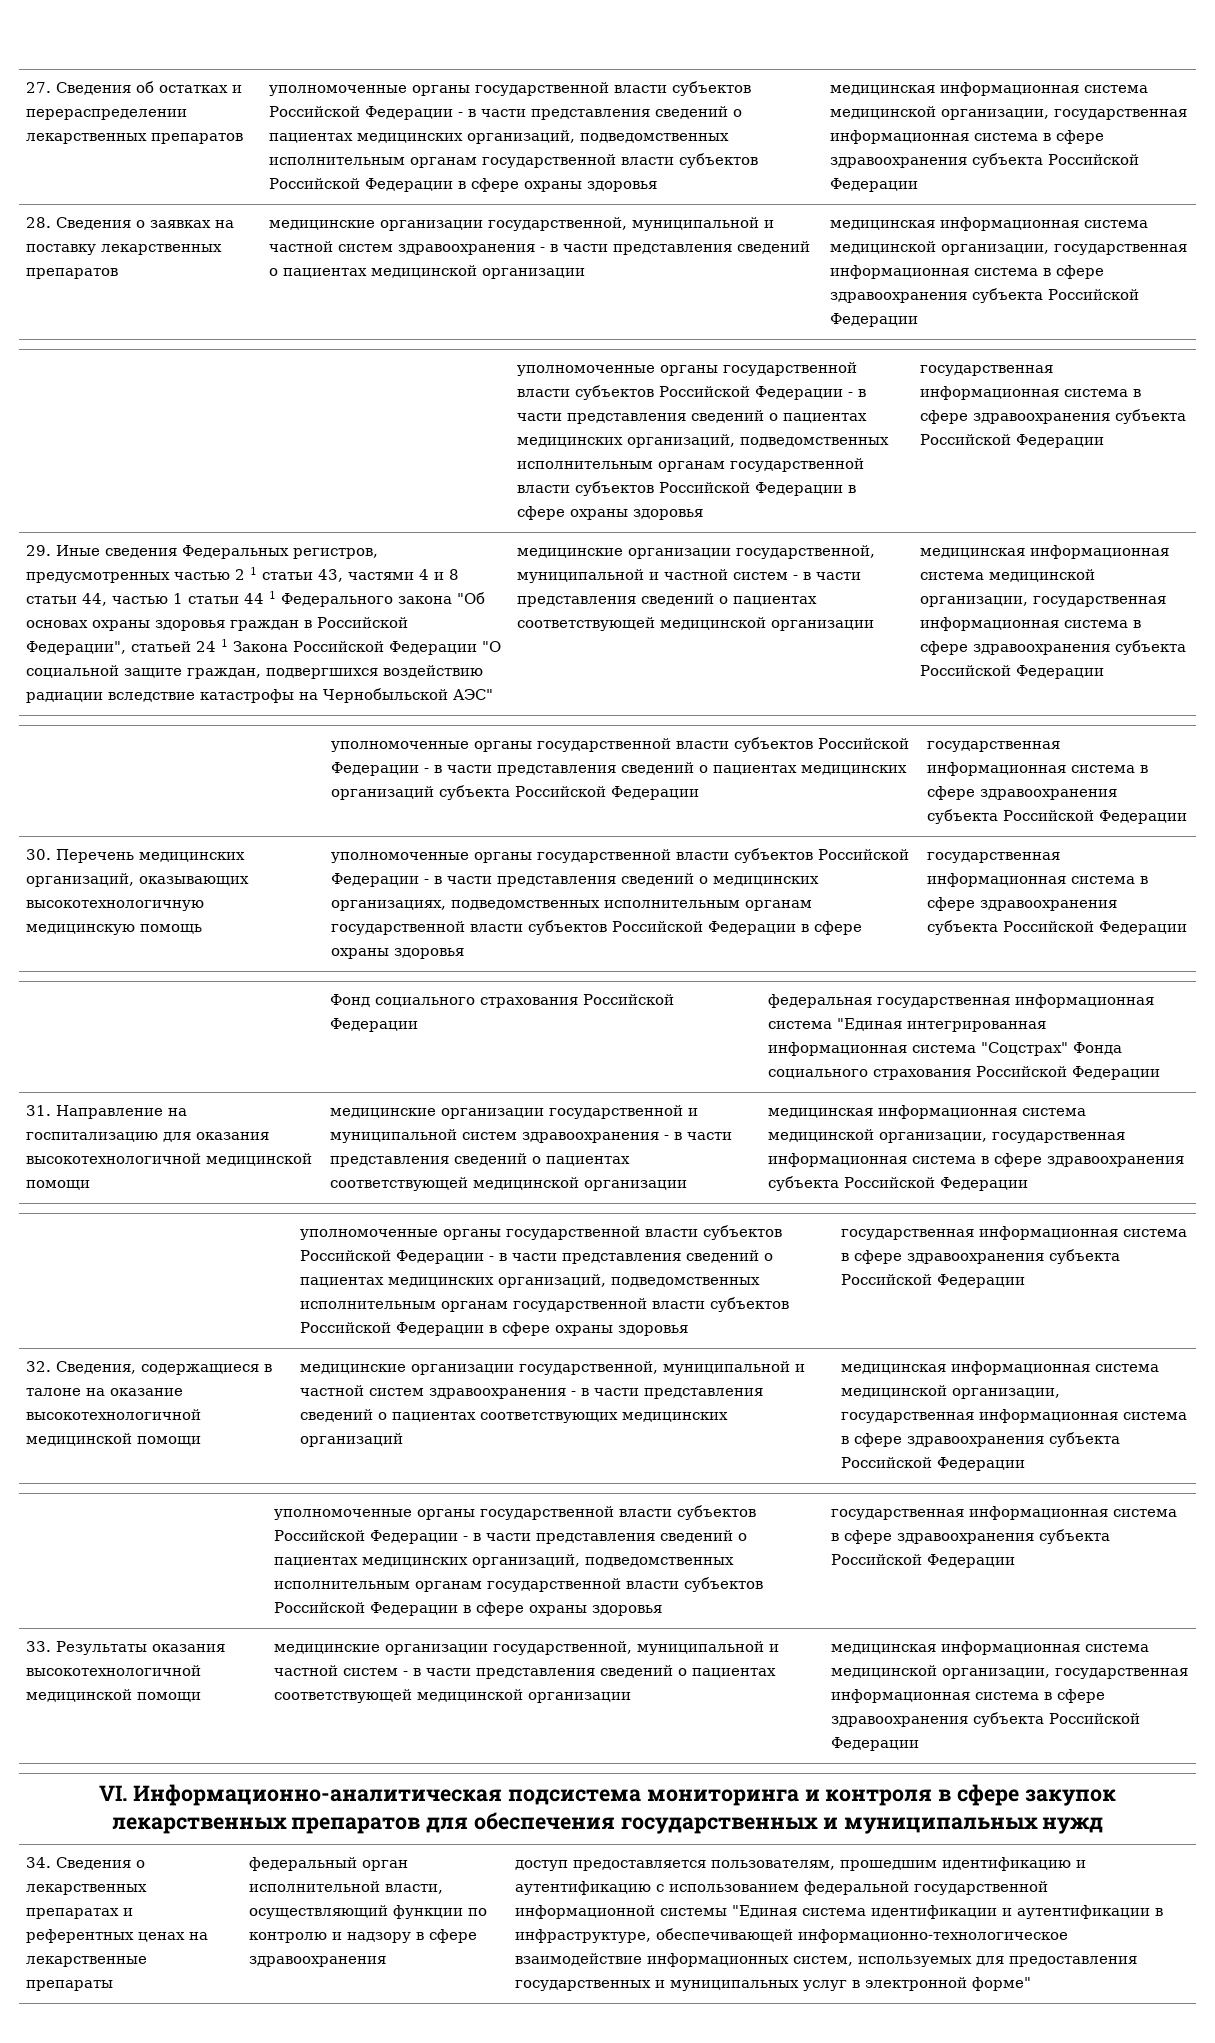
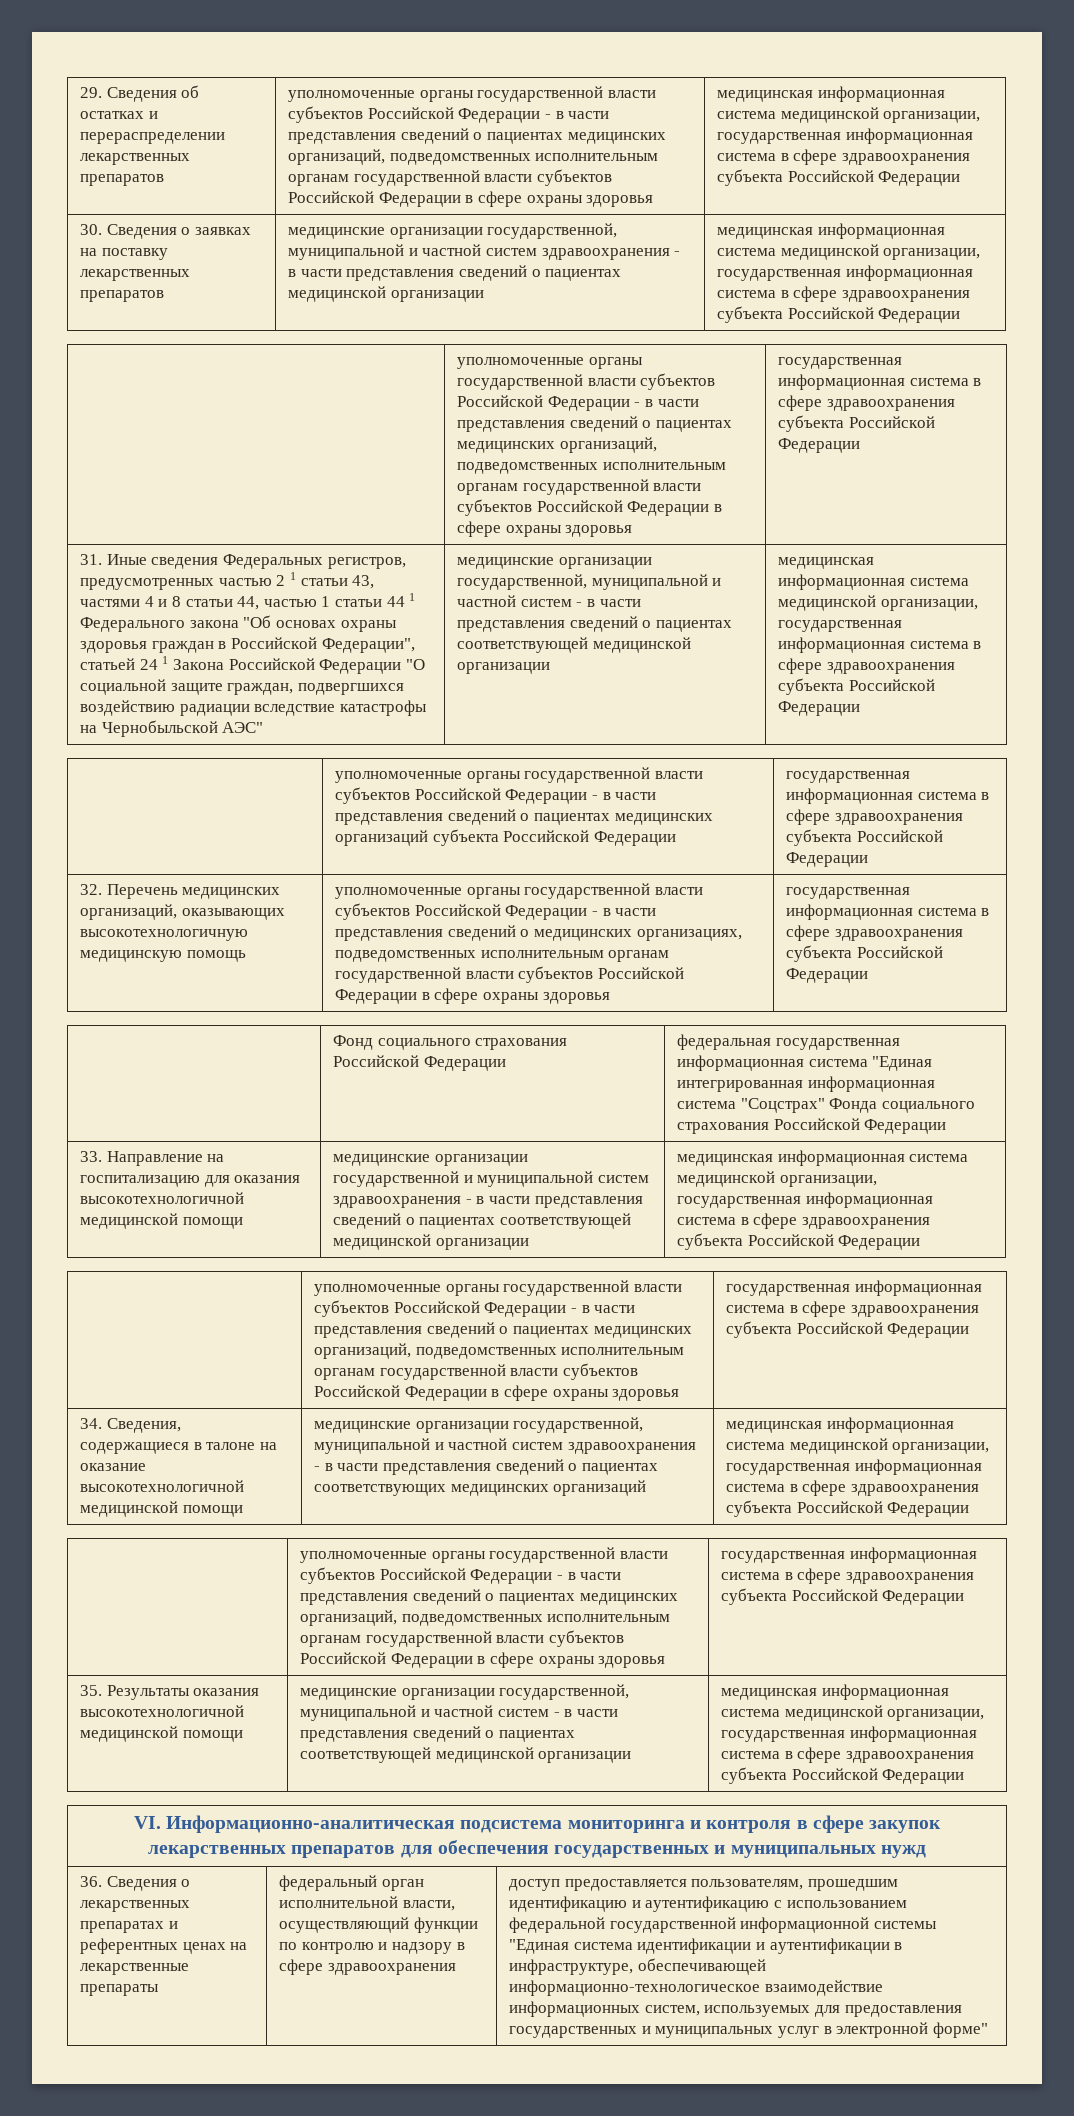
[26,82,52,93] 27. -> [80,87,103,98] 29.
[26,217,52,228] 28. -> [80,224,103,235] 30.
[26,545,52,556] 29. -> [80,554,103,565] 31.
[26,849,52,860] 30. -> [80,884,103,895] 32.
[26,1105,52,1116] 31. -> [80,1151,103,1162] 33.
[26,1361,52,1372] 32. -> [80,1418,103,1429] 34.
[26,1641,52,1652] 33. -> [80,1685,103,1696] 35.
[26,1857,52,1868] 34. -> [80,1876,103,1887] 36.

